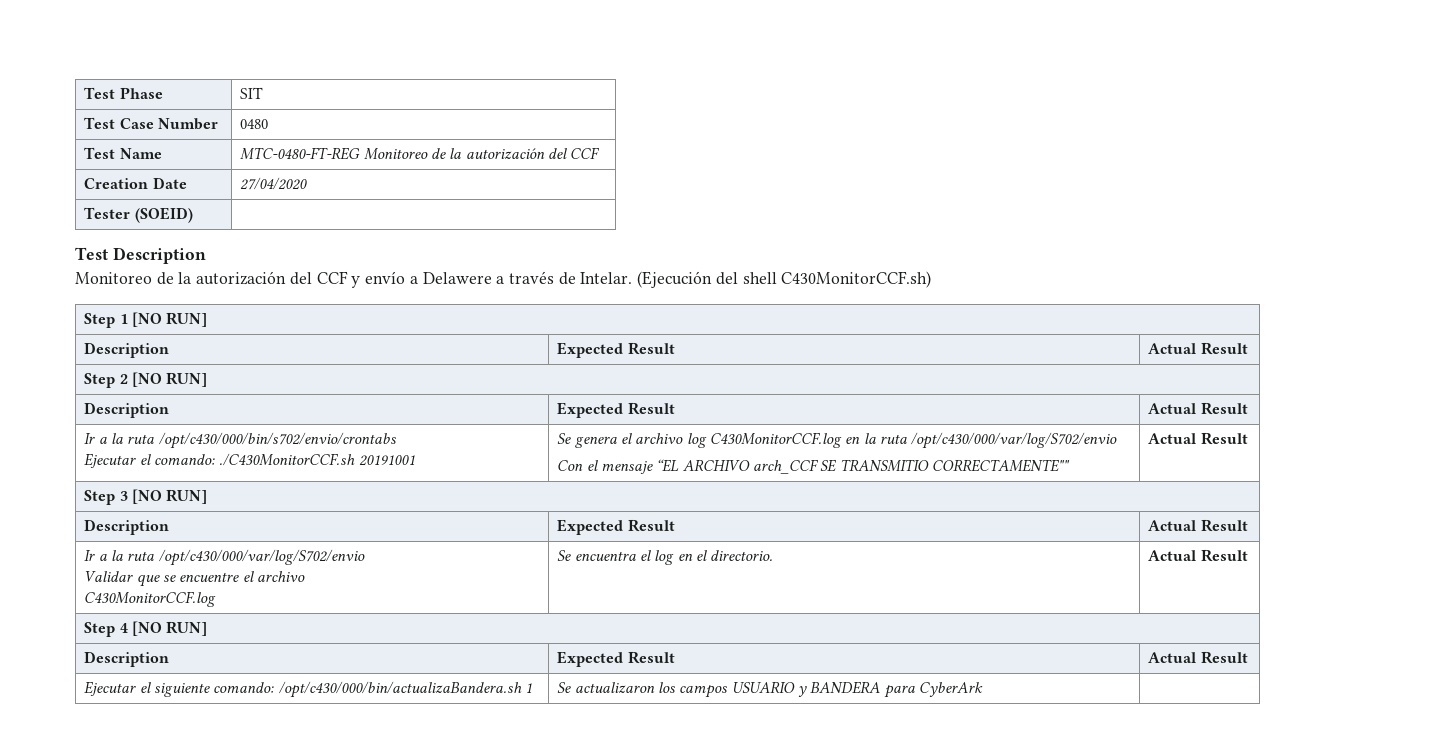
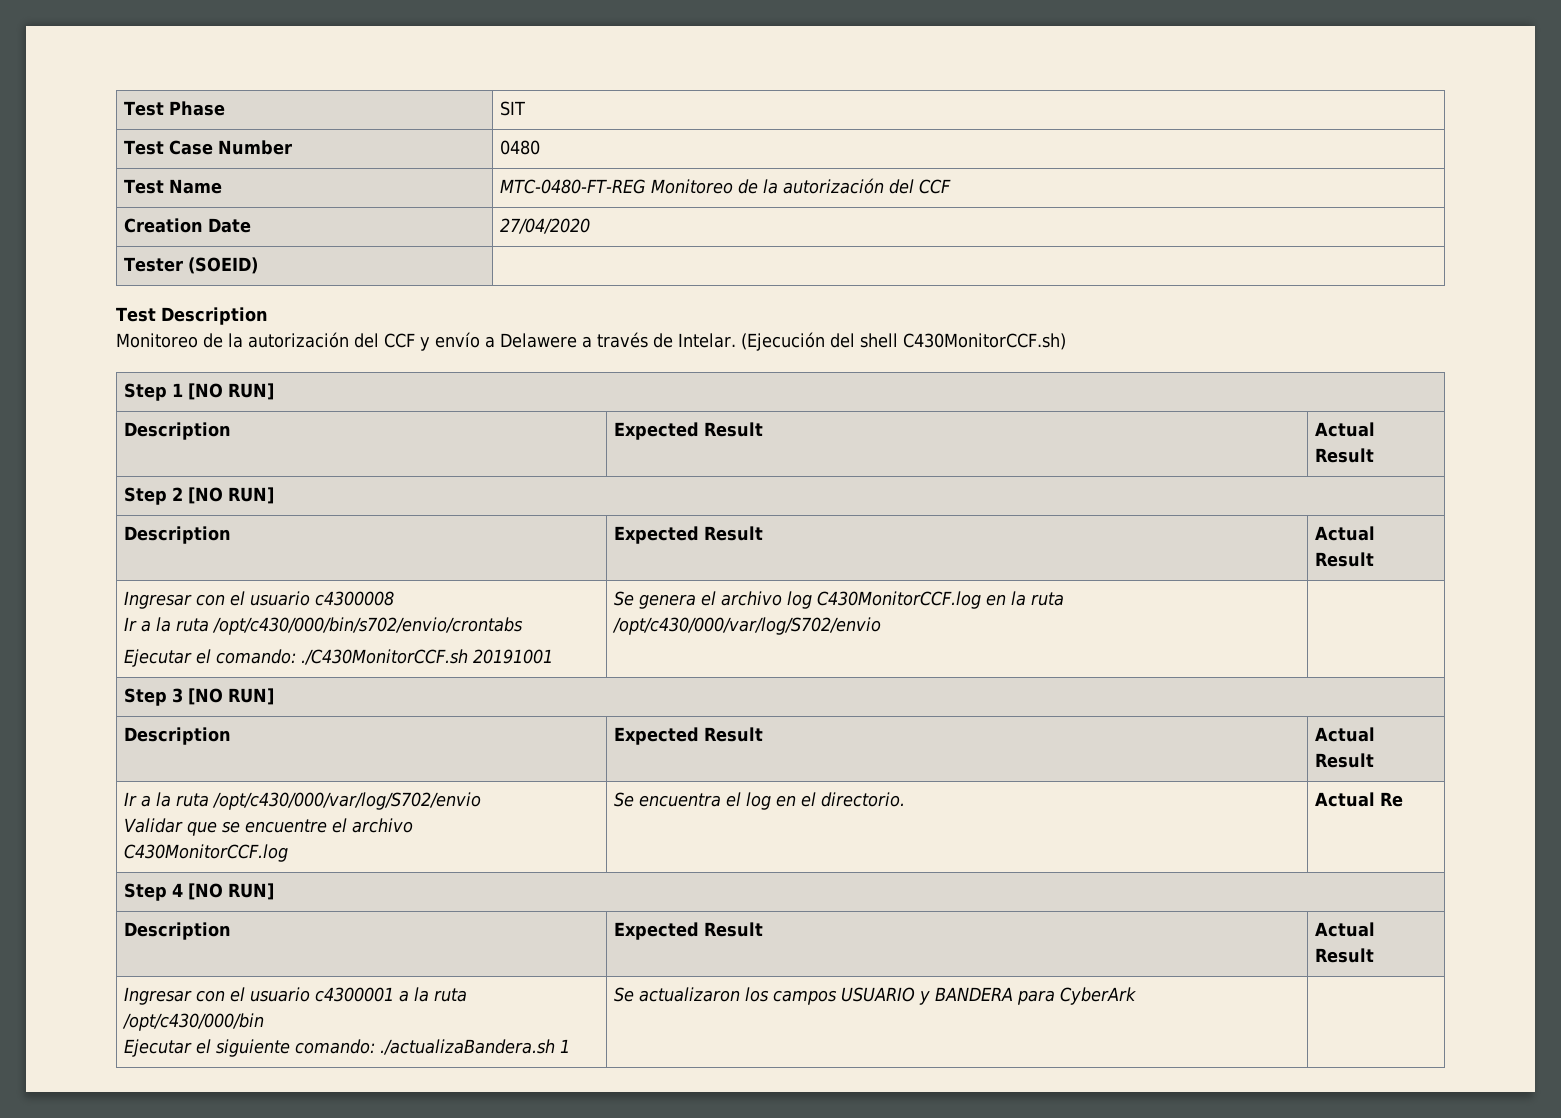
(1248, 408) none -> [124,591,395,609] Ingresar con el usuario c4300008 //
[557,459,1071,474] [1148,432,1248,445] // Con el mensaje “EL ARCHIVO arch_CCF SE TRANSMITIO CORRECTAMENTE"" | Actual Result -> (882, 626) |
[1200,549,1248,562] Result -> [1380,792,1404,807] Re
(1248, 657) none -> [124,987,468,1005] [122,1013,265,1031] Ingresar con el usuario c4300001 a la ruta /opt/c430/000/bin //
[278,681,522,698] /opt/c430/000/bin/actualizaBandera.sh -> [380,1039,556,1055] ./actualizaBandera.sh

